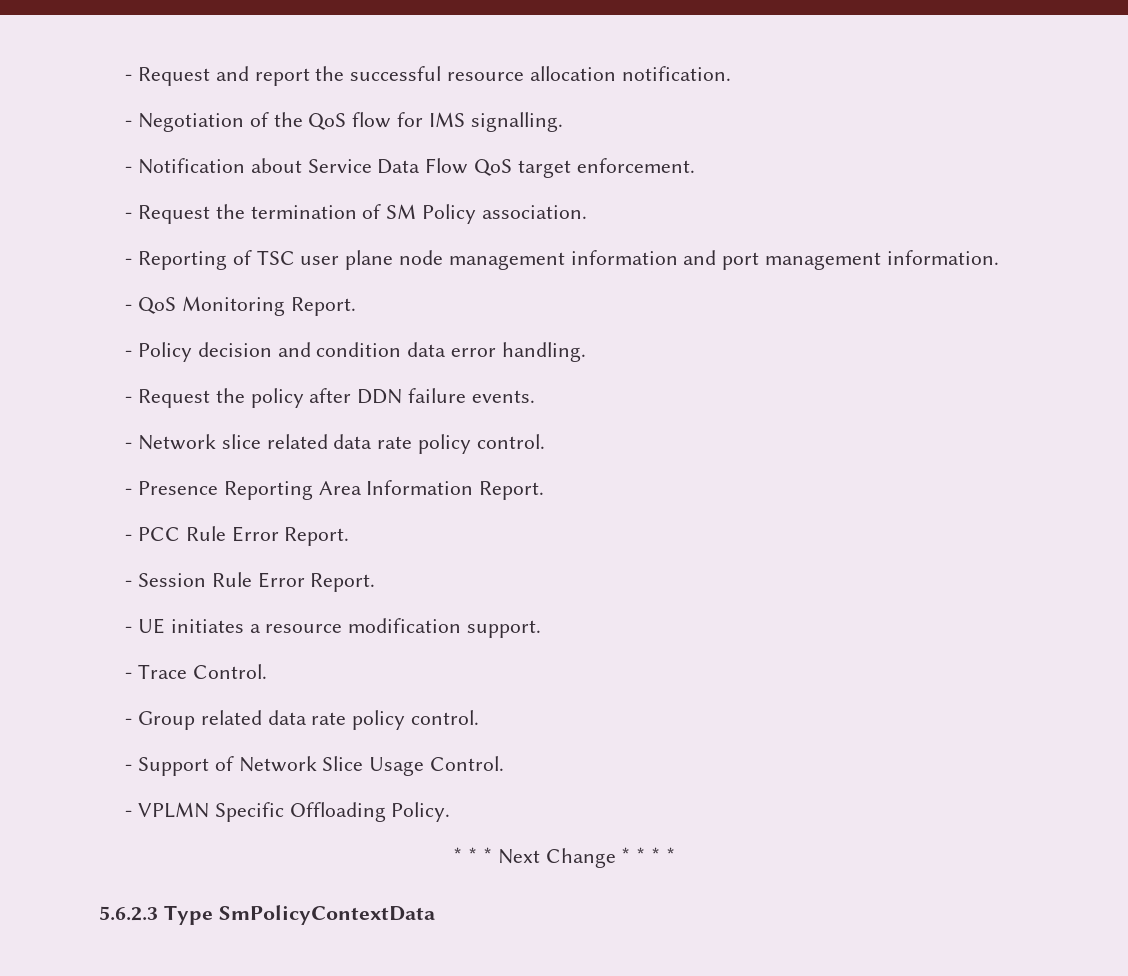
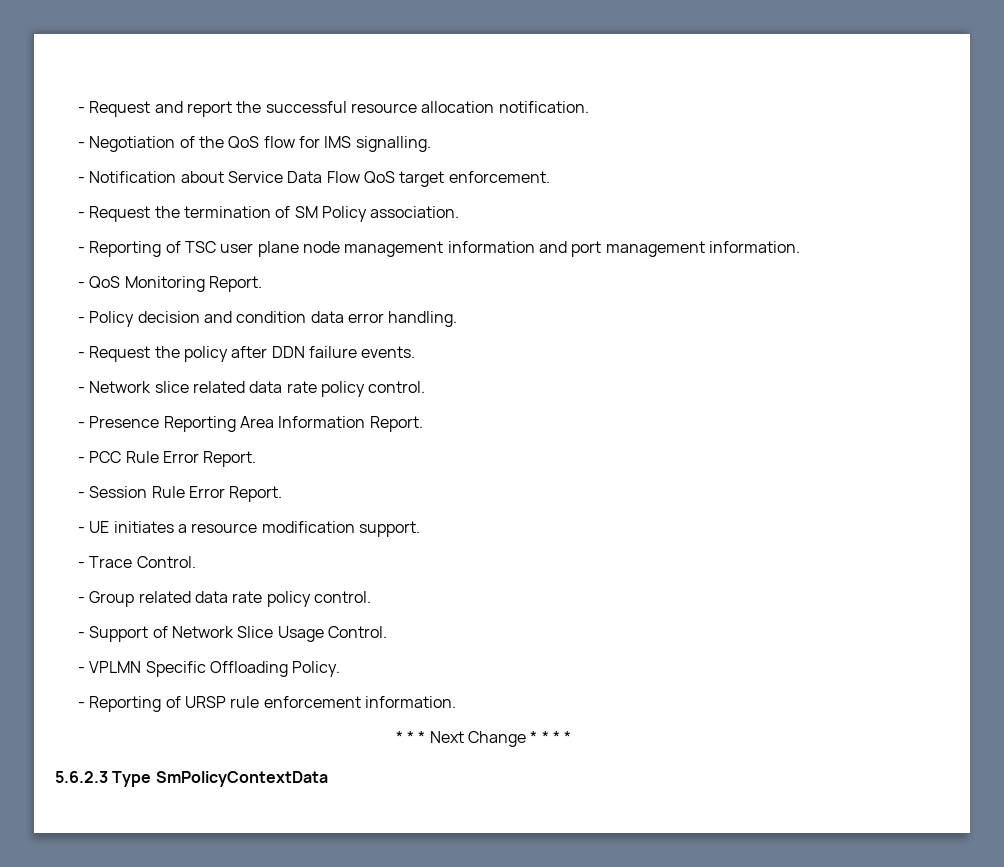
(451, 812) none -> [78,696,456,712] // - Reporting of URSP rule enforcement information.

